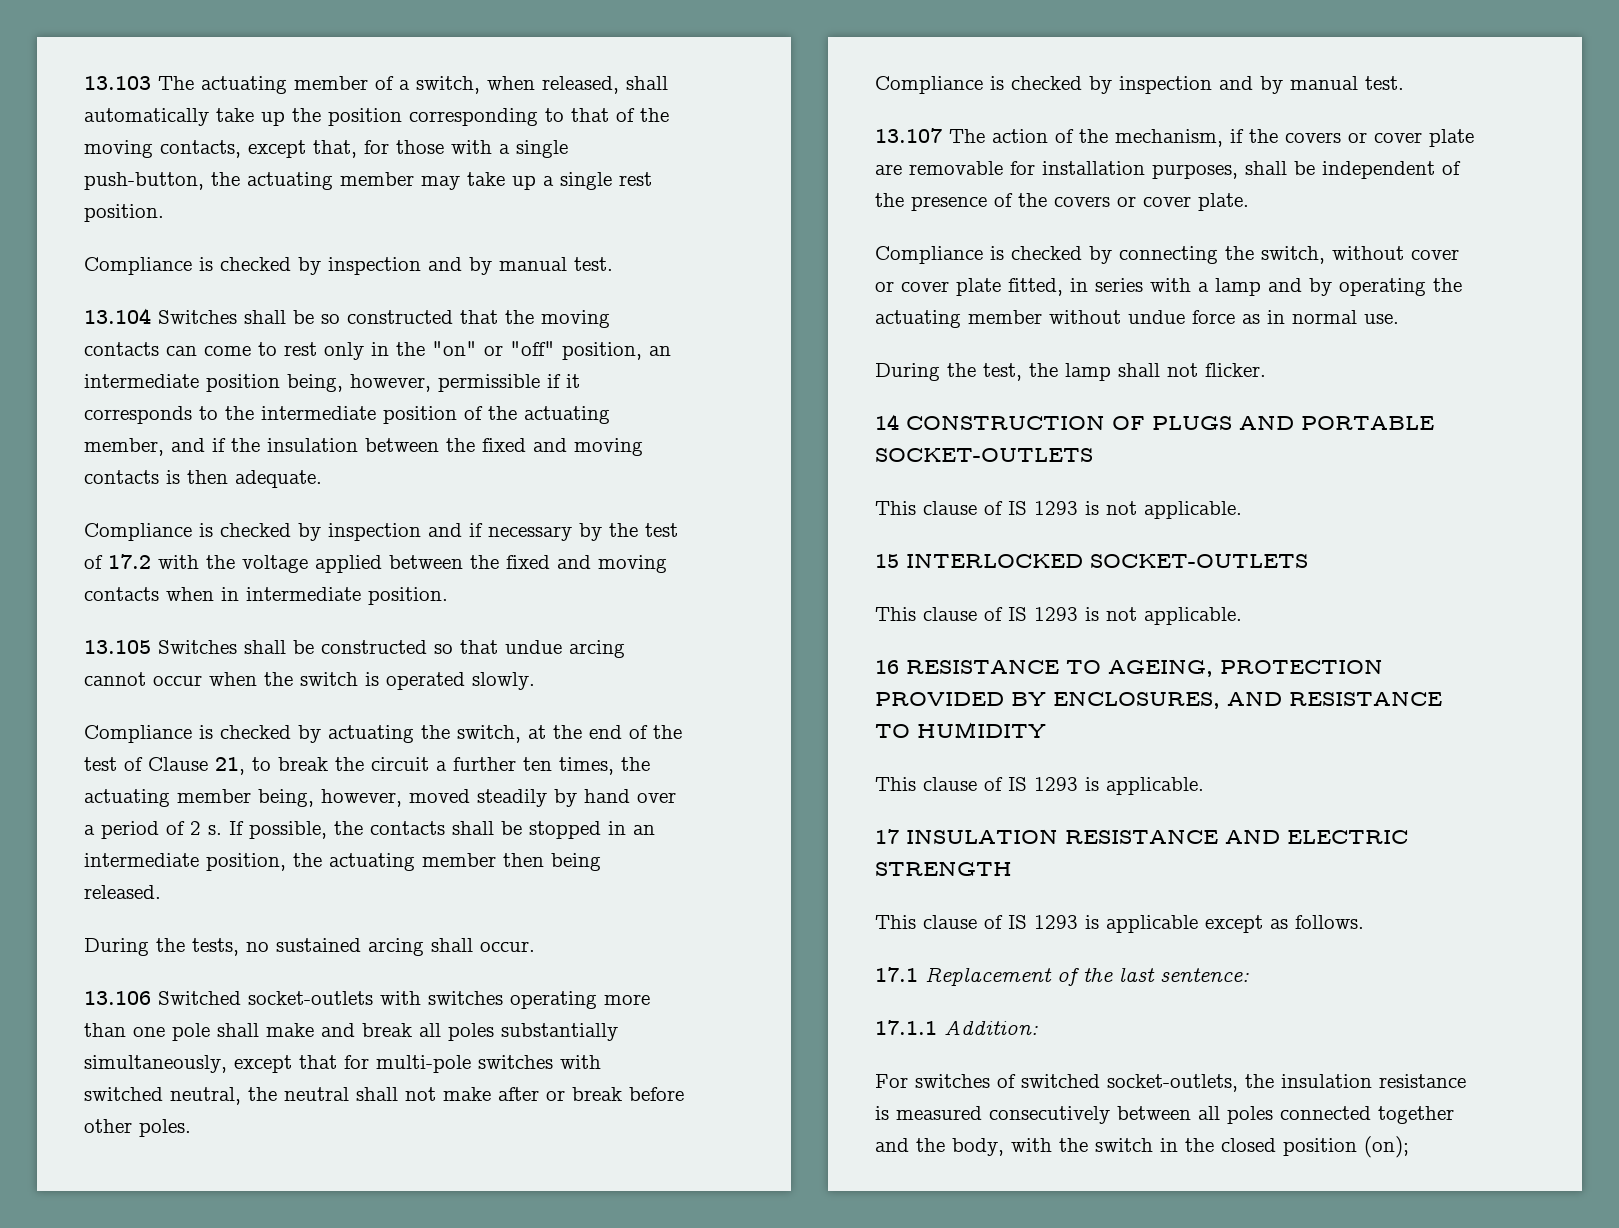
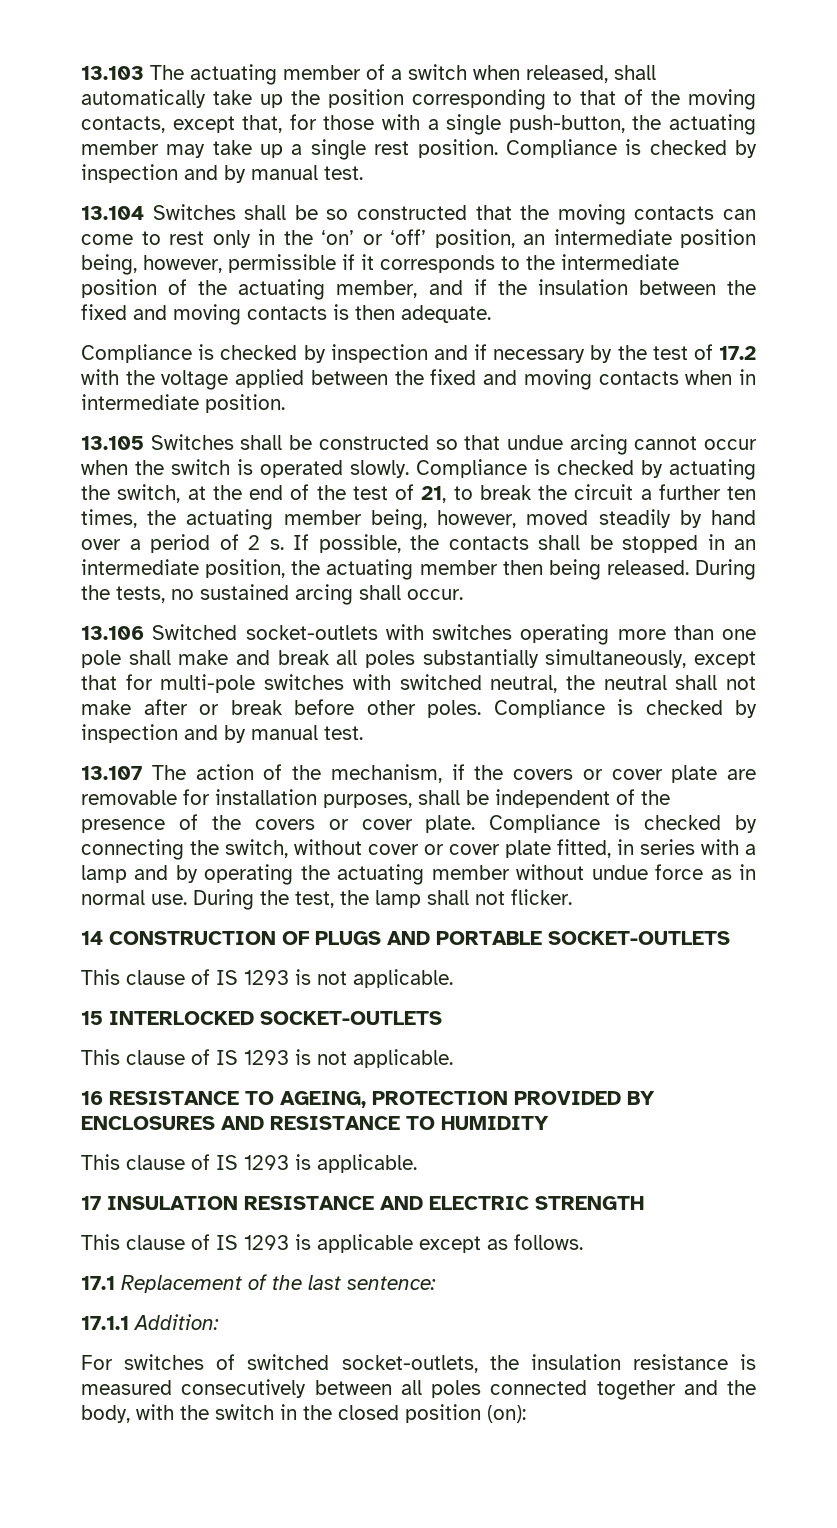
[416,76,480,94] switch, -> [408,64,467,80] switch
(164, 213) // -> (498, 148) none
[432,341,555,356] "on" or "off" -> [321,229,426,245] ‘on’ or ‘off’
(535, 681) // -> (409, 469) none
[148,757,208,771] Clause -> (414, 492) none
(161, 892) // -> (689, 567) none
(191, 1128) // -> (481, 709) none
(1249, 202) // -> (476, 824) none
(1399, 319) // -> (187, 899) none
[1053,691,1220,709] ENCLOSURES, -> [81,1116,215,1130] ENCLOSURES
[1364,1136,1409,1158] (on); -> [487,1405,526,1423] (on):

